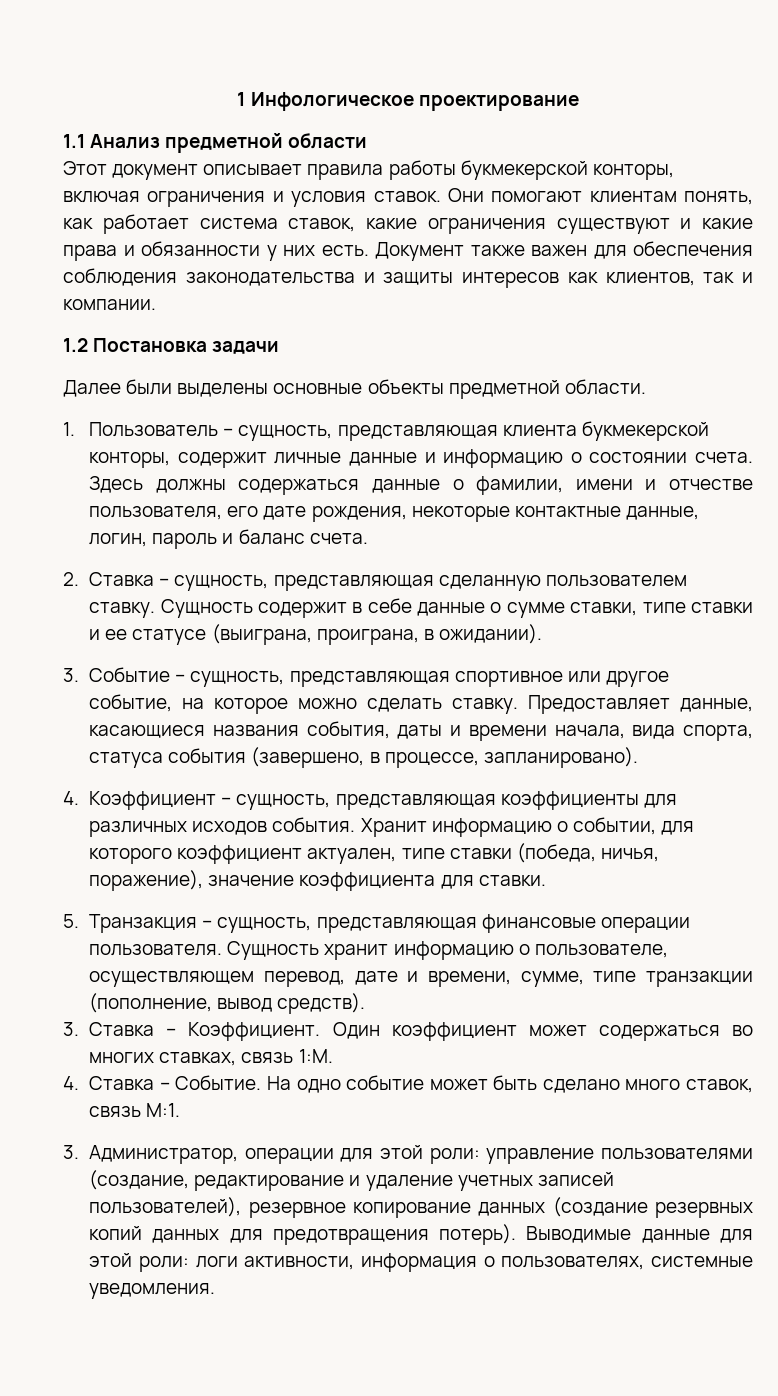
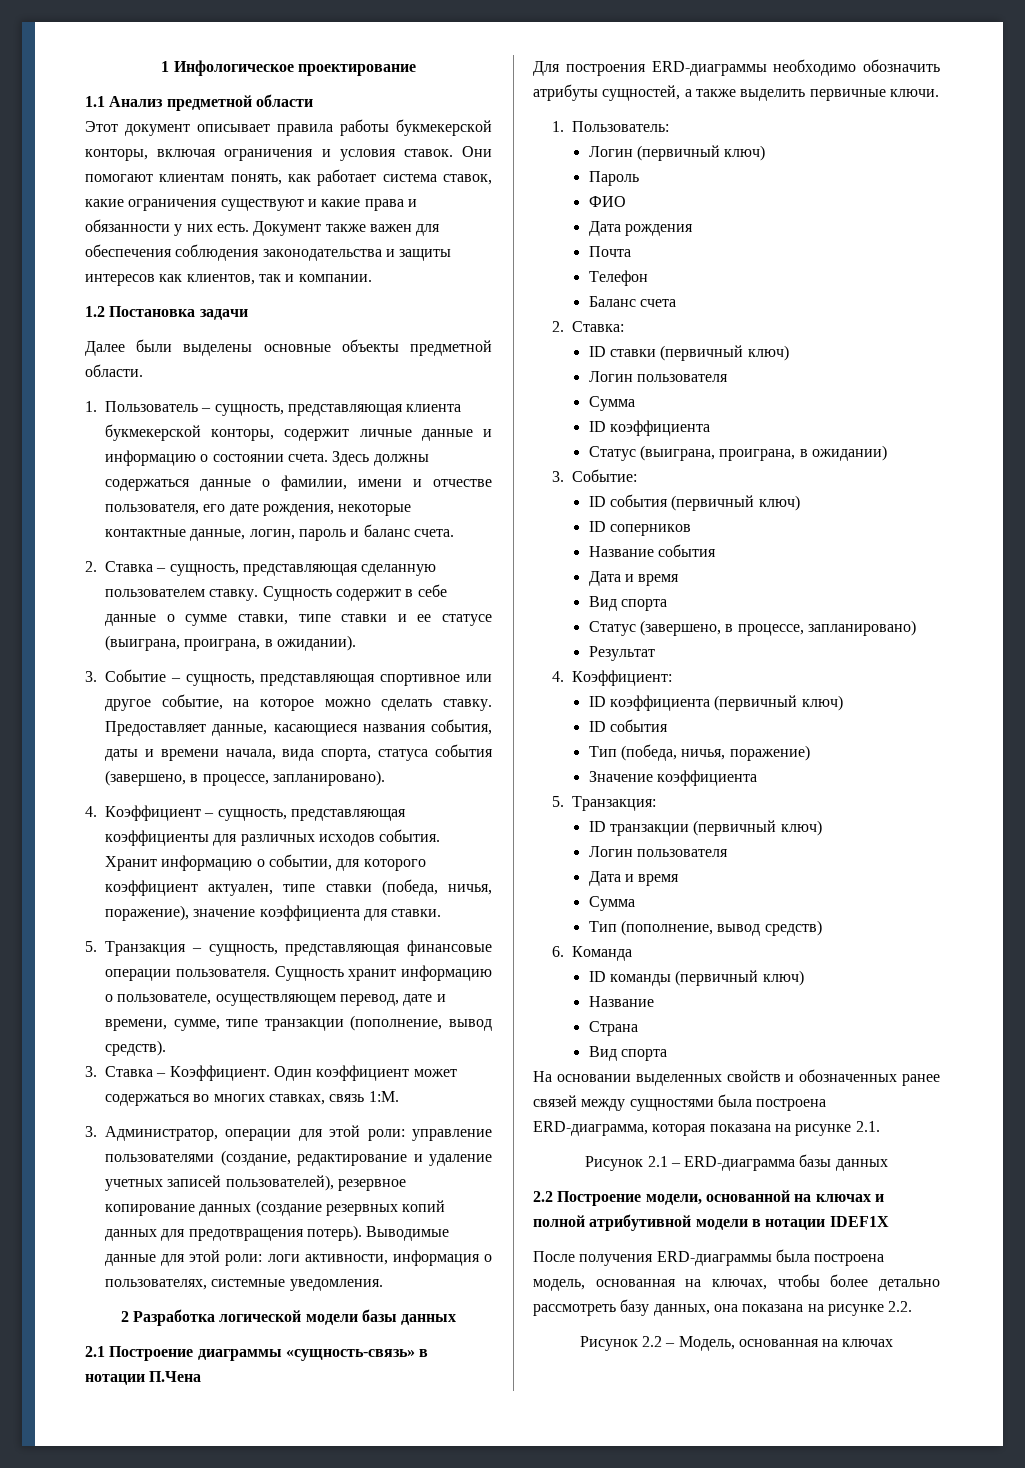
[63,1075,754,1093] [89,1103,181,1117] // 4. Ставка – Событие. На одно событие может быть сделано много ставок, связь М:1. -> (399, 1096) none
(216, 1291) none -> [120,1309,457,1326] [85,1346,429,1361] [85,1371,202,1385] [533,59,940,76] [533,84,939,101] [552,121,670,132] [588,145,766,161] [588,171,639,186] [588,196,626,207] [588,221,694,236] [588,246,631,257] [588,270,648,286] [588,296,677,307] [552,321,625,332] [588,345,789,361] [588,371,729,382] [588,396,635,411] [588,420,711,436] [588,445,887,461] [552,469,638,482] [588,494,800,511] [588,521,692,536] [588,544,717,557] [588,571,680,586] [588,596,668,611] [588,620,916,636] [588,646,655,661] [552,670,673,686] [588,695,843,711] [588,719,669,732] [588,744,810,761] [588,770,758,786] [552,796,657,811] [588,820,822,836] [588,846,729,857] [588,871,680,886] [588,896,635,911] [588,920,822,936] [552,946,633,961] [588,970,804,986] [588,996,654,1007] [588,1021,638,1036] [588,1046,668,1061] [533,1069,940,1086] [533,1094,827,1111] [533,1121,880,1136] [585,1154,888,1171] [533,1190,884,1206] [533,1214,889,1231] [533,1249,885,1266] [533,1274,941,1291] [533,1299,913,1316] [579,1336,894,1351] // 2 Разработка логической модели базы данных // 2.1 Построение диаграммы «сущность-связь» в нотации П.Чена // Для построения ERD-диаграммы необходимо обозначить атрибуты сущностей, а также выделить первичные ключи. // 1. Пользователь: // Логин (первичный ключ) // Пароль // ФИО // Дата рождения // Почта // Телефон // Баланс счета // 2. Ставка: // ID ставки (первичный ключ) // Логин пользователя // Сумма // ID коэффициента // Статус (выиграна, проиграна, в ожидании) // 3. Событие: // ID события (первичный ключ) // ID соперников // Название события // Дата и время // Вид спорта // Статус (завершено, в процессе, запланировано) // Результат // 4. Коэффициент: // ID коэффициента (первичный ключ) // ID события // Тип (победа, ничья, поражение) // Значение коэффициента // 5. Транзакция: // ID транзакции (первичный ключ) // Логин пользователя // Дата и время // Сумма // Тип (пополнение, вывод средств) // 6. Команда // ID команды (первичный ключ) // Название // Страна // Вид спорта // На основании выделенных свойств и обозначенных ранее связей между сущностями была построена ERD-диаграмма, которая показана на рисунке 2.1. // Рисунок 2.1 – ERD-диаграмма базы данных // 2.2 Построение модели, основанной на ключах и полной атрибутивной модели в нотации IDEF1X // После получения ERD-диаграммы была построена модель, основанная на ключах, чтобы более детально рассмотреть базу данных, она показана на рисунке 2.2. // Рисунок 2.2 – Модель, основанная на ключах

